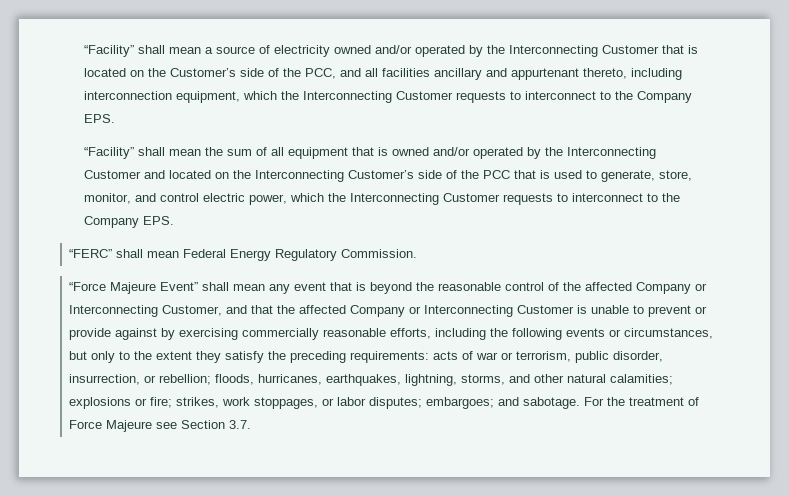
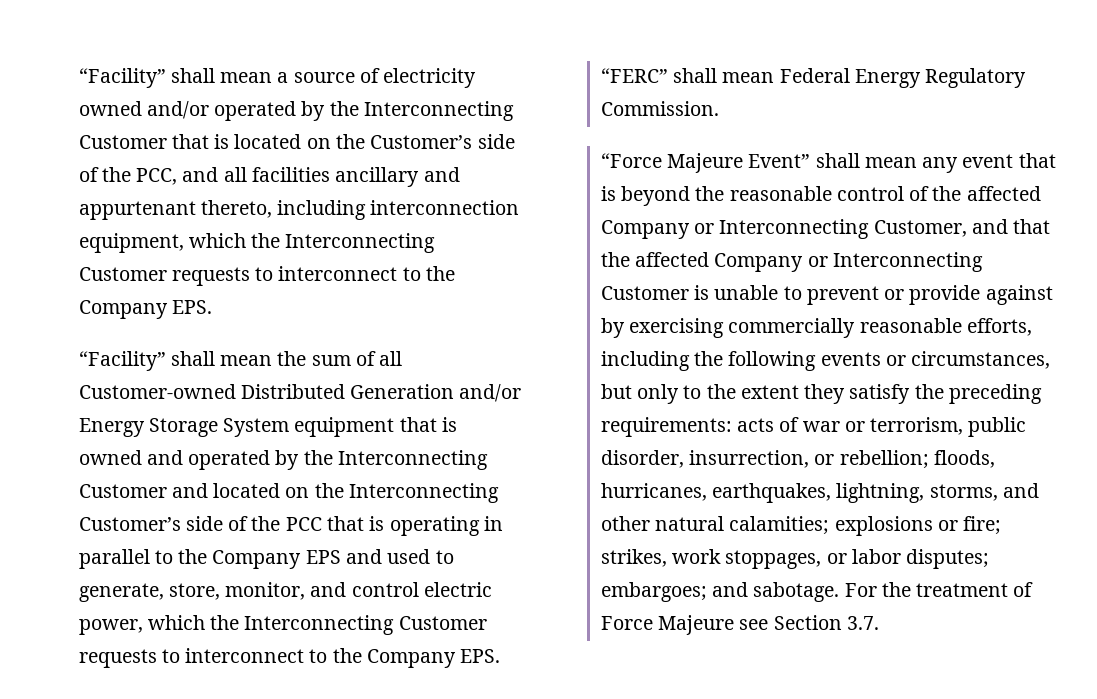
(284, 151) none -> [78,384,522,402] [78,418,290,437] Customer-owned Distributed Generation and/or Energy Storage System
[432,147,470,156] and/or -> [146,450,183,465] and
(550, 174) none -> [389,516,503,536] [78,549,383,569] operating in parallel to the Company EPS and

